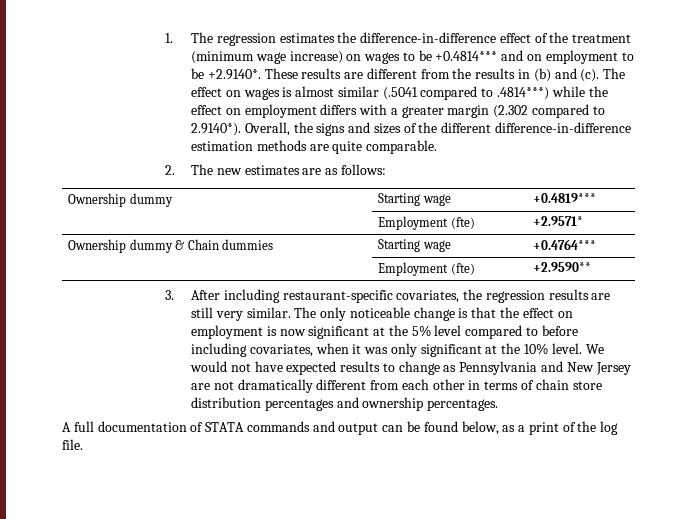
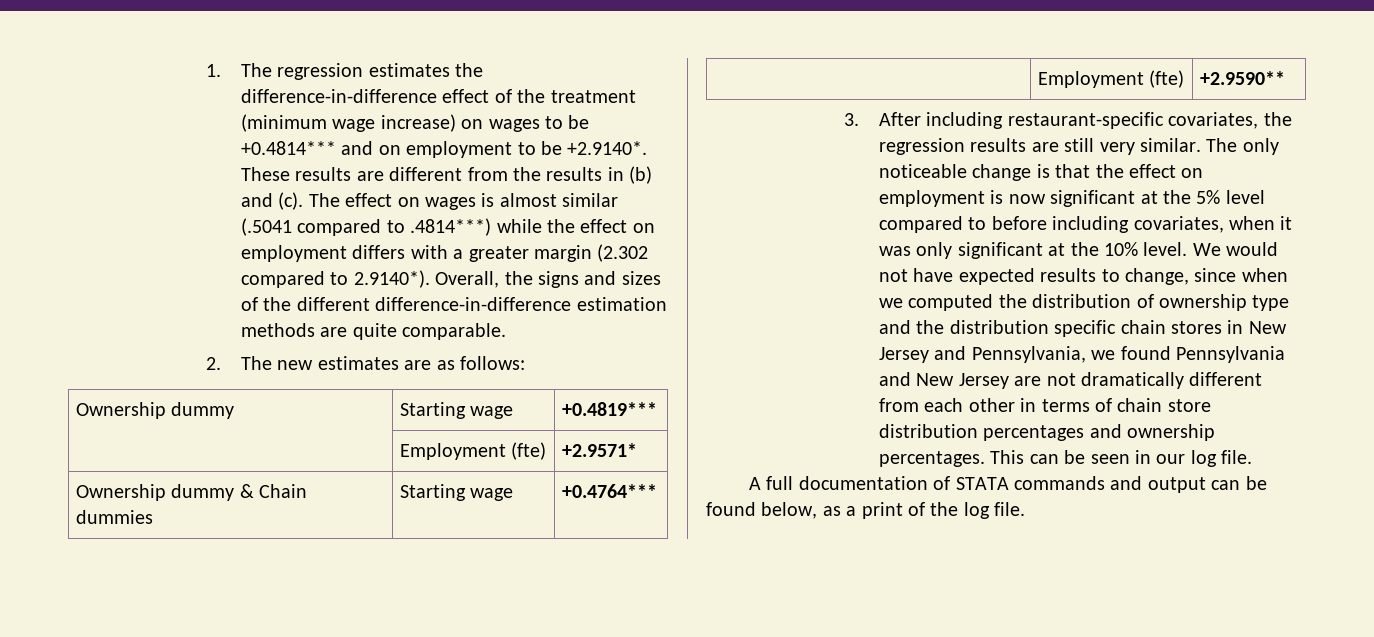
[398,361,457,375] change as -> [1125,268,1288,285] [879,294,1290,311] [879,320,1287,337] [879,346,1171,363] change, since when we computed the distribution of ownership type and the distribution specific chain stores in New Jersey and Pennsylvania, we found
(499, 405) none -> [990,450,1253,467] This can be seen in our log file.

